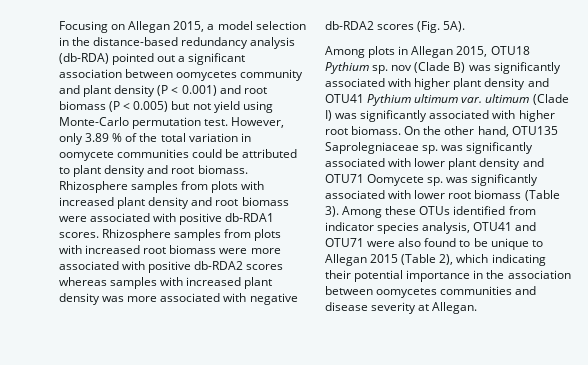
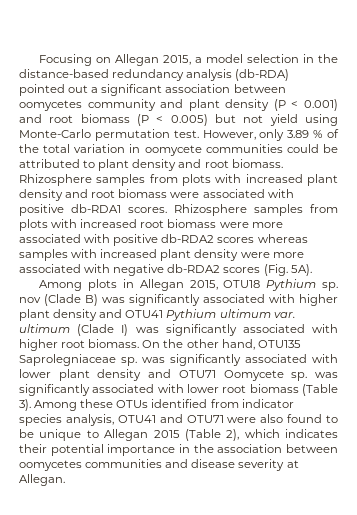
[102,296,125,302] was -> [240,252,270,258] were
[491,254,546,266] indicating -> [285,429,338,438] indicates

